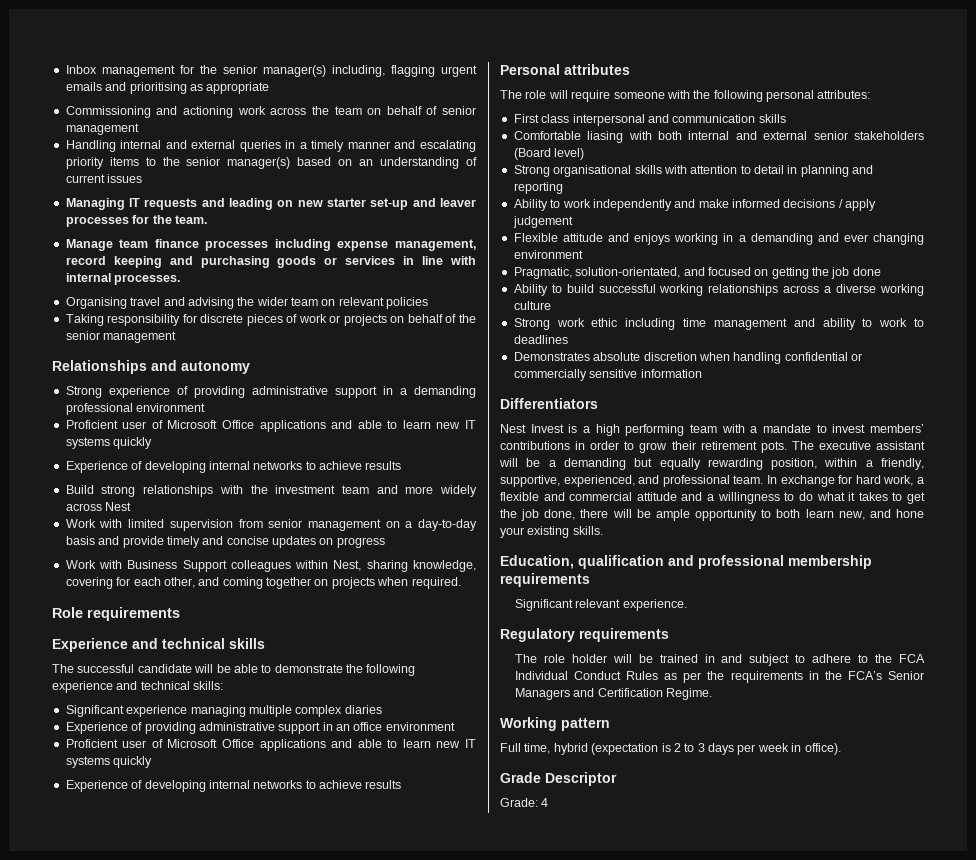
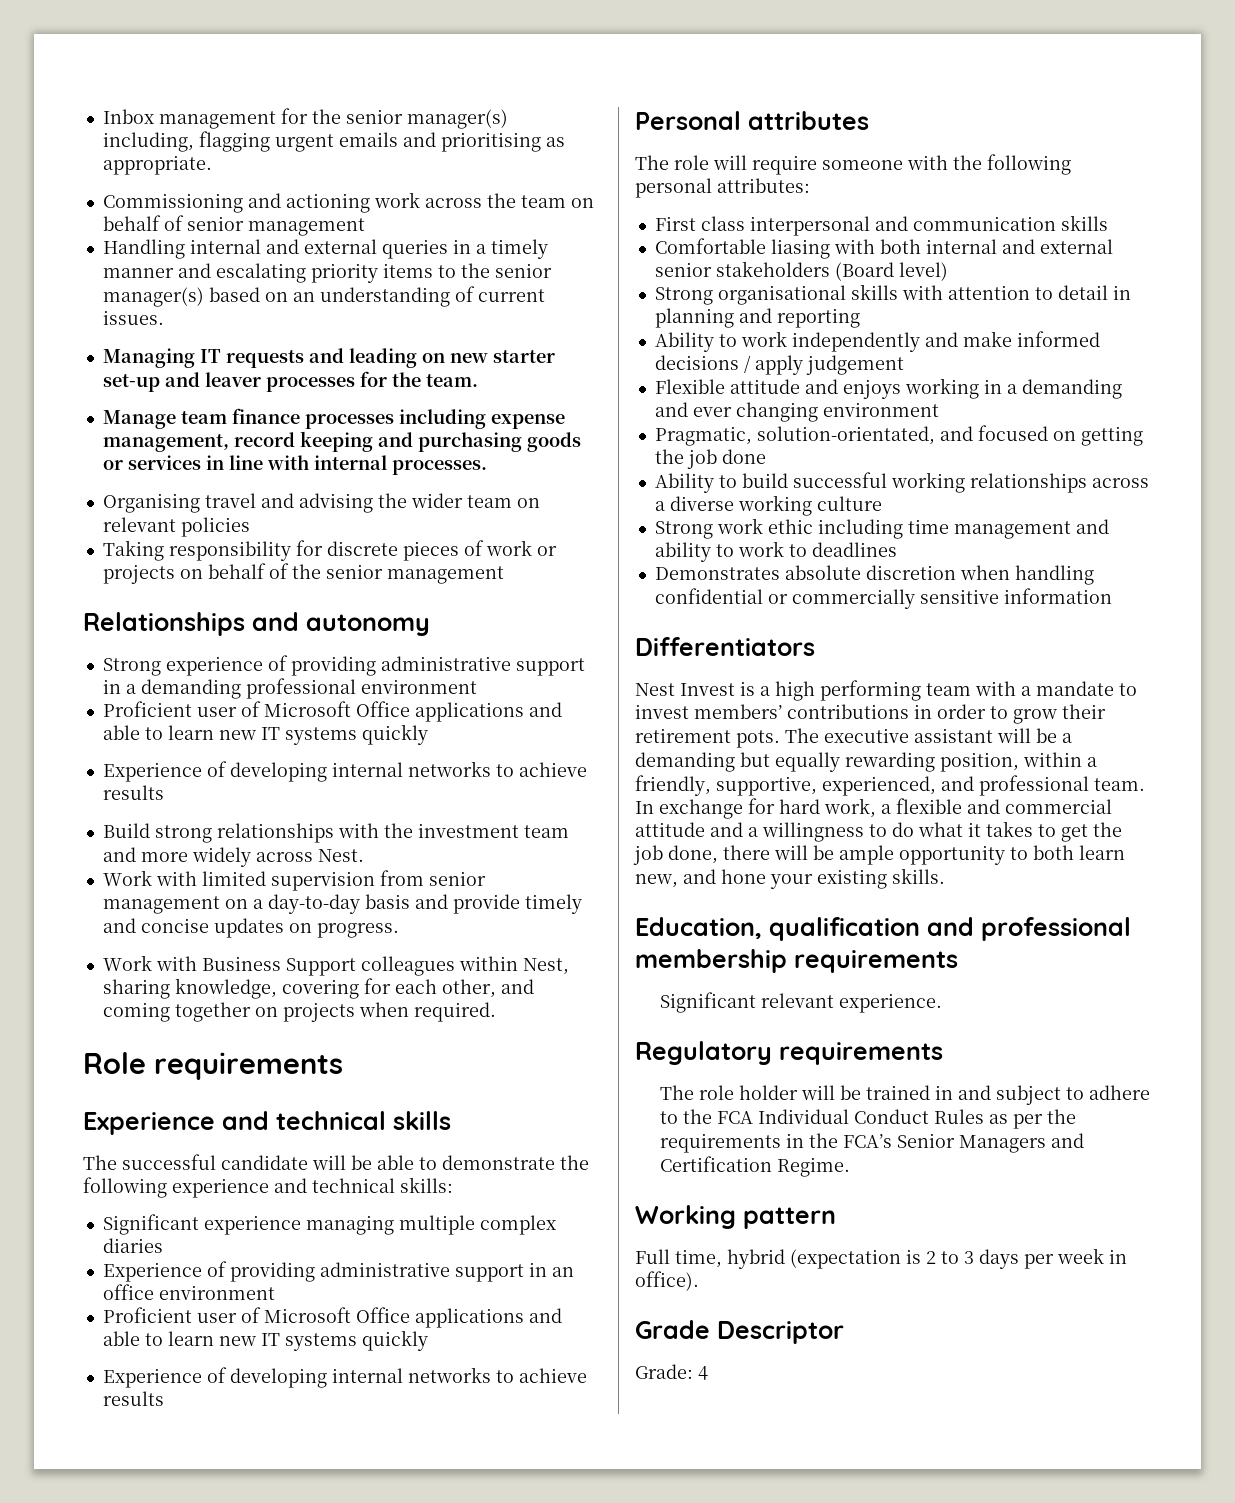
[206,82,270,94] appropriate -> [102,155,212,175] appropriate.
[107,174,143,183] issues -> [102,310,164,325] issues.
[105,502,132,511] Nest -> [317,849,364,862] Nest.
[336,537,385,548] progress -> [316,923,399,938] progress.

